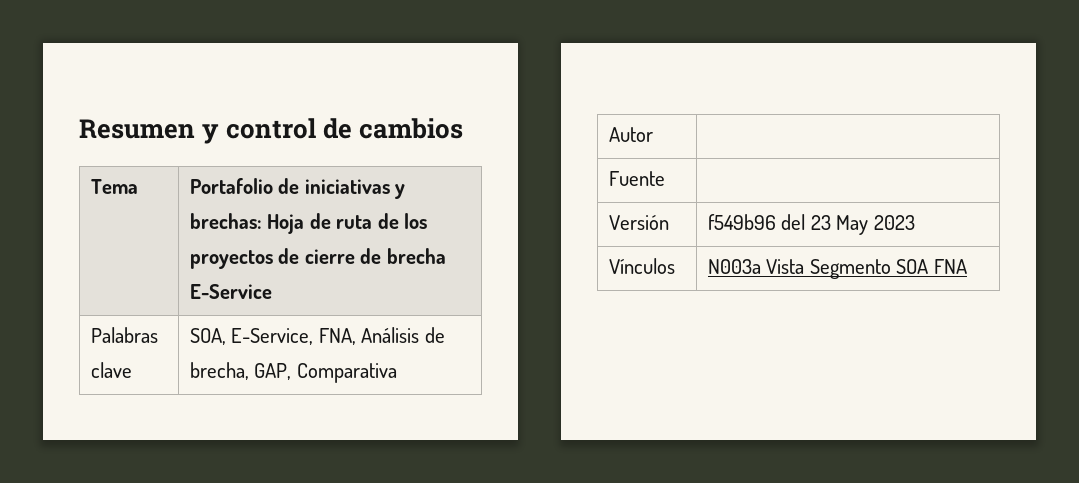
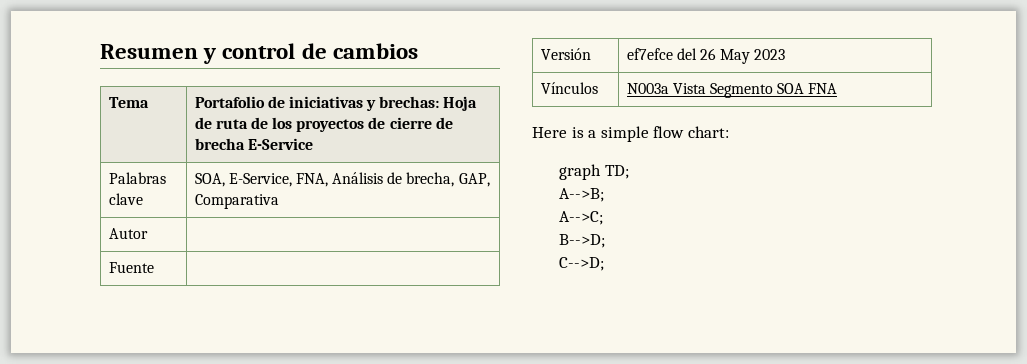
[707,214,831,230] f549b96 del 23 -> [626,48,716,60] ef7efce del 26
(967, 266) none -> [532,126,729,142] [559,164,629,180] [559,188,605,202] [559,211,604,225] [559,234,606,248] [559,257,605,271] // Here is a simple flow chart: // graph TD; // A-->B; // A-->C; // B-->D; // C-->D;

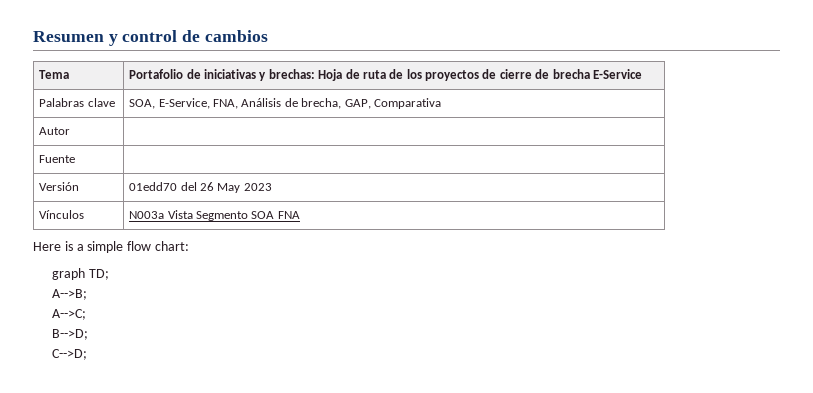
[626,48,673,60] ef7efce -> [129,182,178,191] 01edd70

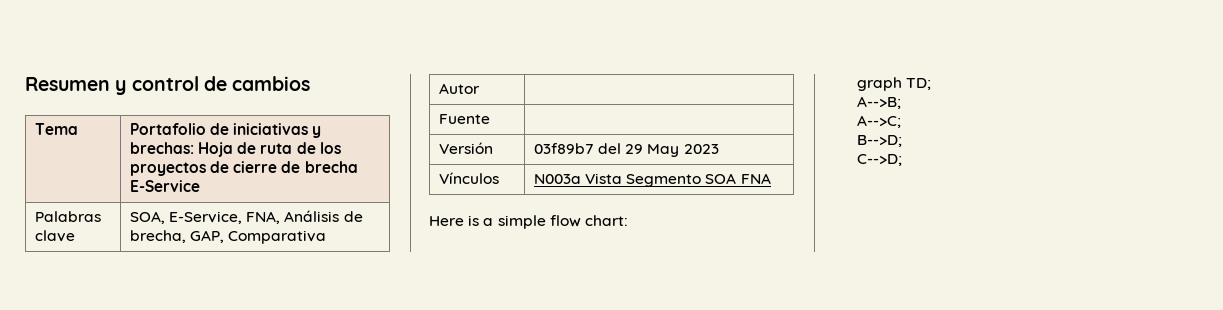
[129,182,215,191] 01edd70 del 26 -> [533,143,644,154] 03f89b7 del 29

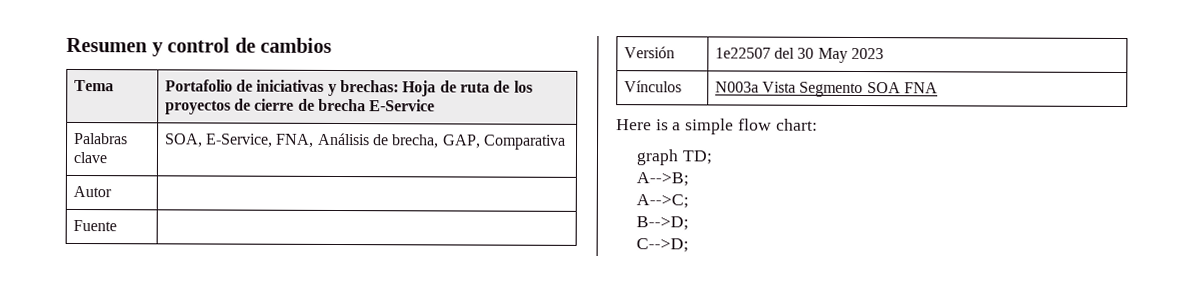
[533,143,644,154] 03f89b7 del 29 -> [714,47,815,59] 1e22507 del 30

